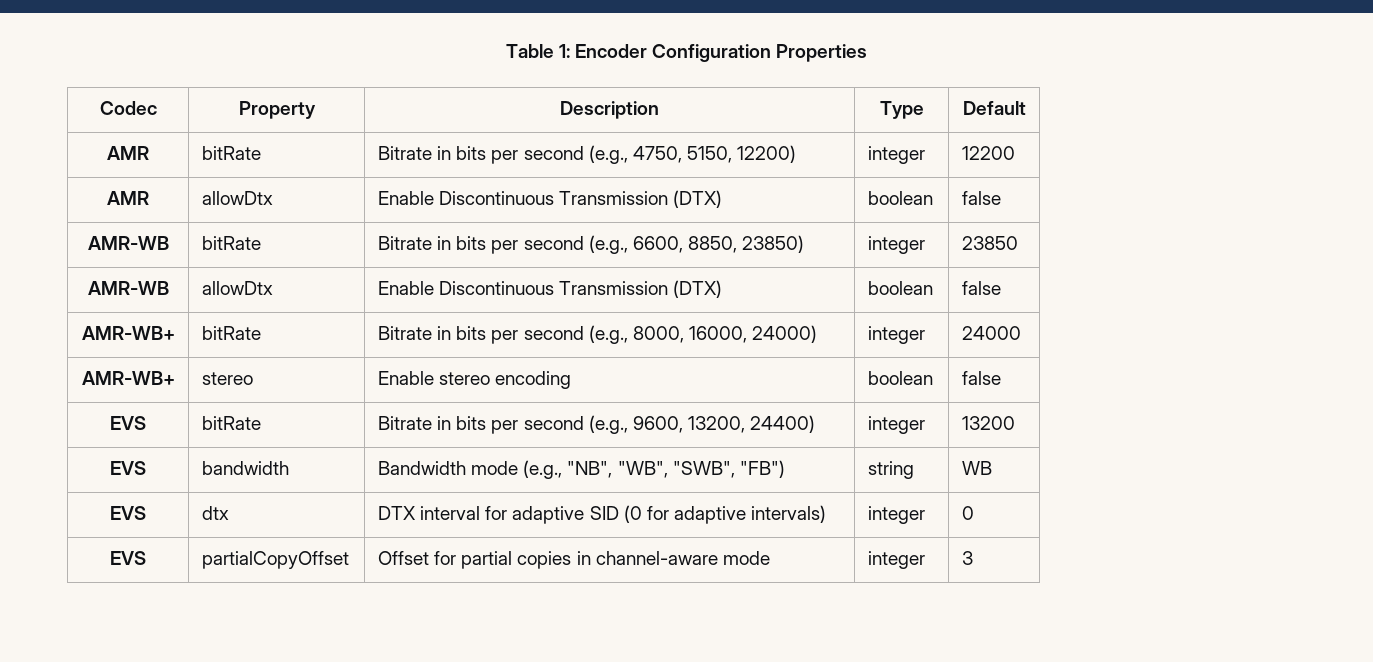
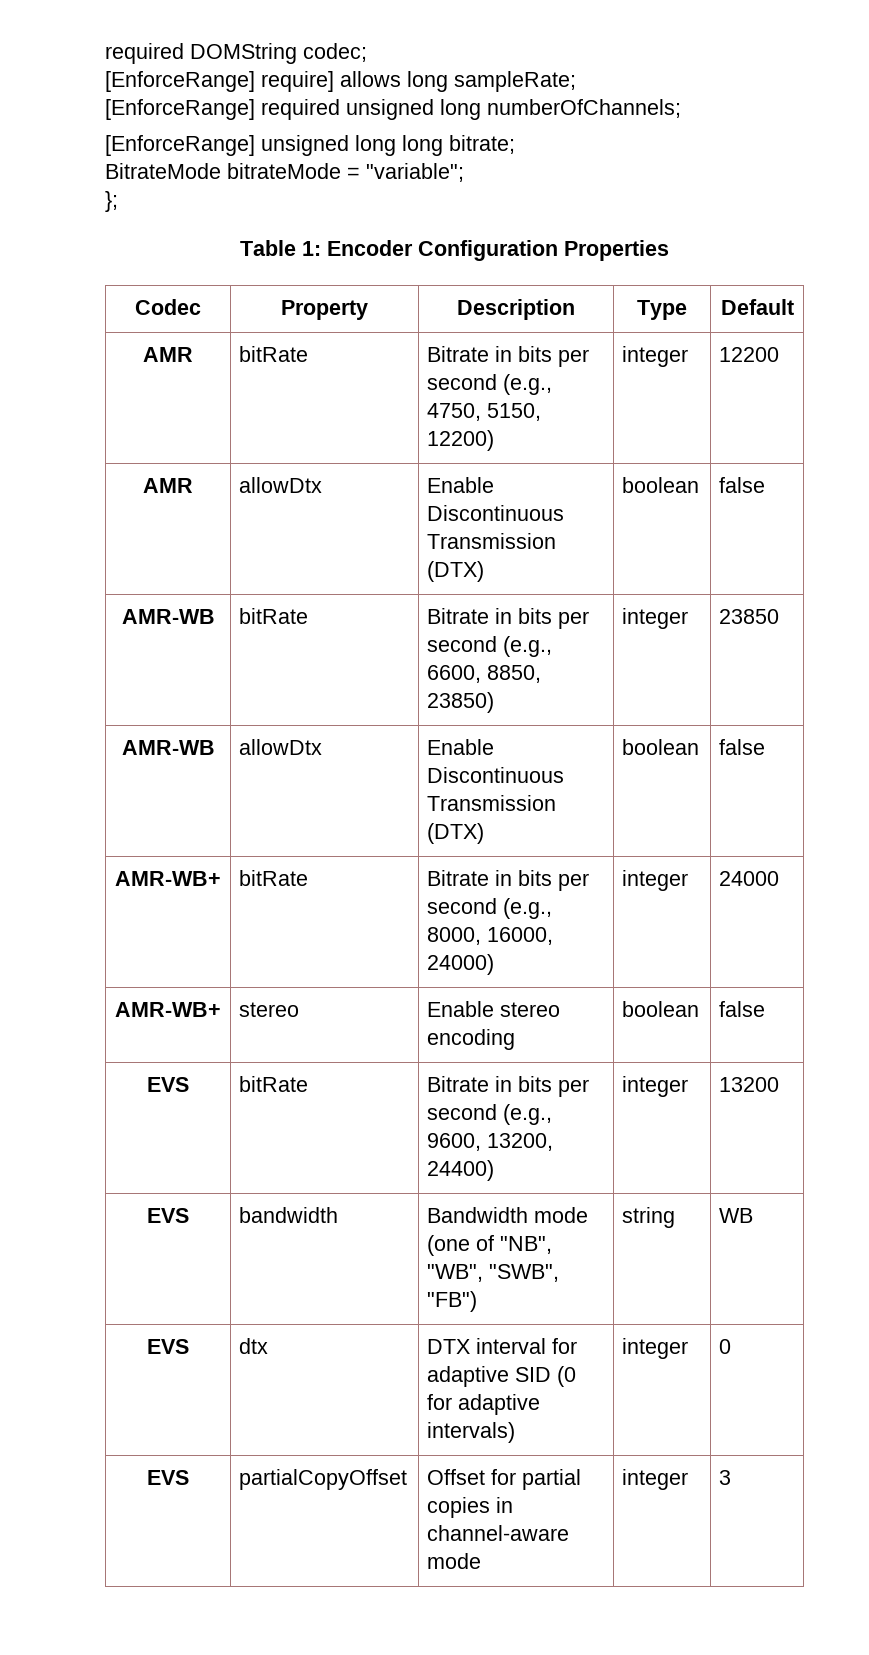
(505, 51) none -> [105,43,367,64] [105,71,576,92] [105,99,681,120] [105,135,515,156] [105,163,464,182] [105,191,118,212] required DOMString codec; // [EnforceRange] require] allows long sampleRate; // [EnforceRange] required unsigned long numberOfChannels; // [EnforceRange] unsigned long long bitrate; // BitrateMode bitrateMode = "variable"; // }; //
[523,460,563,479] (e.g., -> [427,1235,495,1256] (one of

